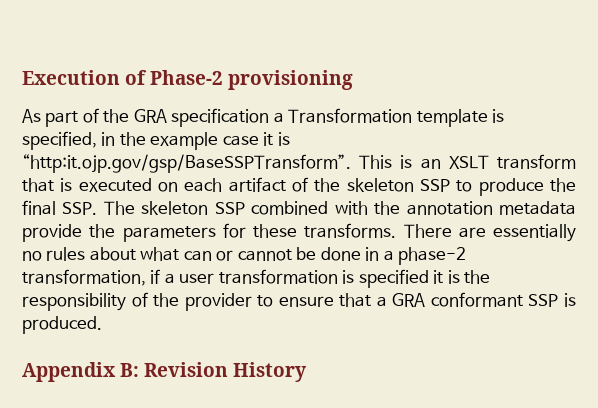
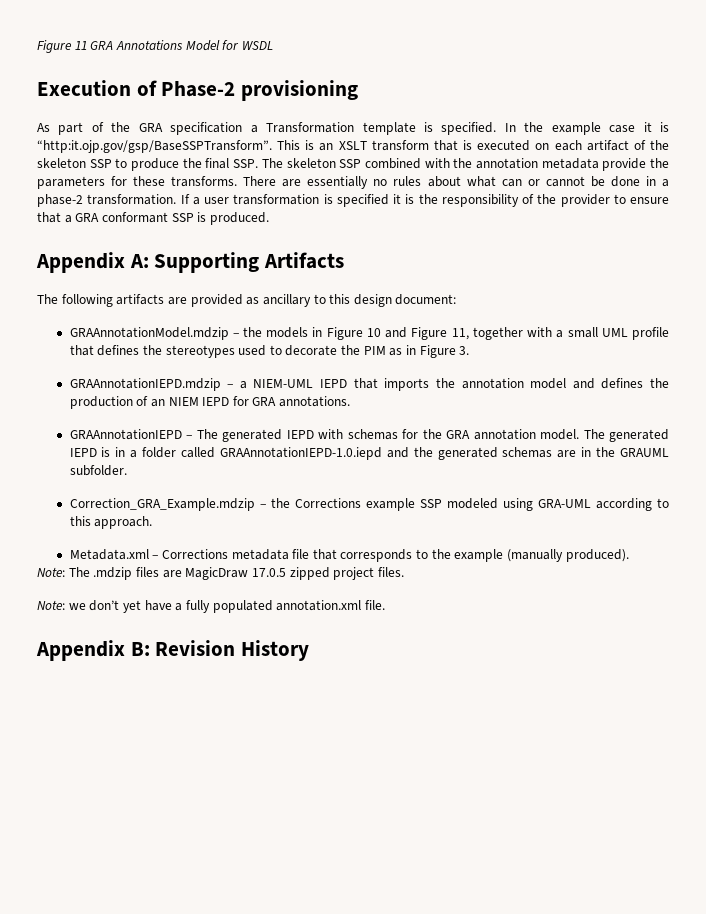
(22, 77) none -> [37,40,273,53] Figure 11 GRA Annotations Model for WSDL //
[22,131,116,150] specified, in -> [441,122,516,135] specified. In
[22,269,161,286] transformation, if -> [87,194,190,205] transformation. If
(102, 325) none -> [36,252,345,273] [37,294,457,307] [69,327,669,340] [69,345,470,358] [69,378,669,391] [69,396,351,409] [69,429,669,442] [69,447,670,460] [69,465,127,476] [69,498,669,511] [69,516,153,529] [69,549,629,562] [37,567,404,580] [37,600,385,613] // Appendix A: Supporting Artifacts // The following artifacts are provided as ancillary to this design document: // GRAAnnotationModel.mdzip – the models in Figure 10 and Figure 11, together with a small UML profile that defines the stereotypes used to decorate the PIM as in Figure 3. // GRAAnnotationIEPD.mdzip – a NIEM-UML IEPD that imports the annotation model and defines the production of an NIEM IEPD for GRA annotations. // GRAAnnotationIEPD – The generated IEPD with schemas for the GRA annotation model. The generated IEPD is in a folder called GRAAnnotationIEPD-1.0.iepd and the generated schemas are in the GRAUML subfolder. // Correction_GRA_Example.mdzip – the Corrections example SSP modeled using GRA-UML according to this approach. // Metadata.xml – Corrections metadata file that corresponds to the example (manually produced). // Note: The .mdzip files are MagicDraw 17.0.5 zipped project files. // Note: we don’t yet have a fully populated annotation.xml file.

